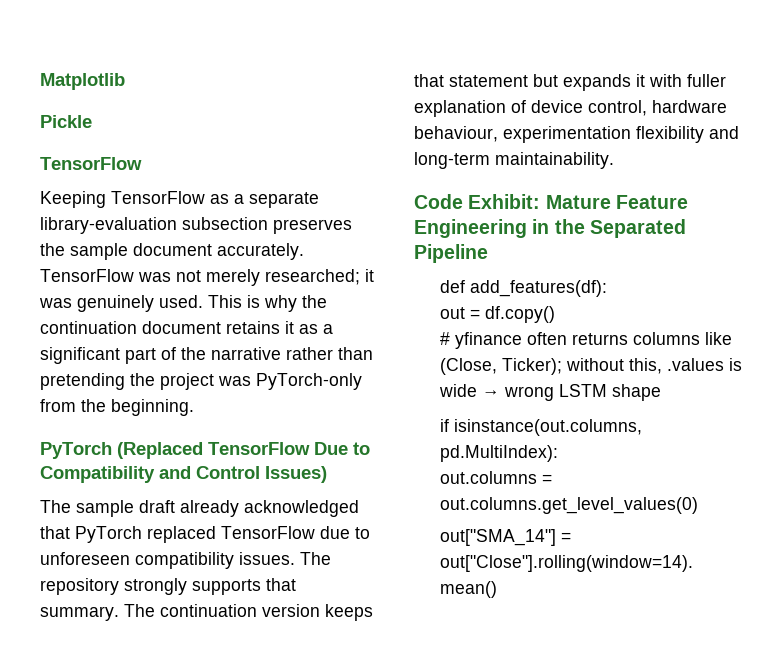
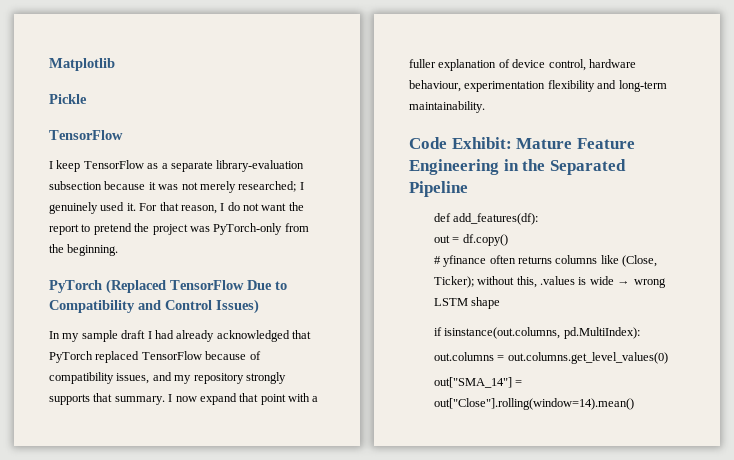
[40,191,106,208] Keeping -> [49,160,81,172] I keep
[273,219,352,234] [40,243,304,260] [40,269,374,286] [39,295,327,312] [40,321,333,334] [40,347,373,364] [40,373,125,390] preserves the sample document accurately. TensorFlow was not merely researched; it was genuinely used. This is why the continuation document retains it as a significant part of the narrative rather than pretending -> [104,181,304,193] [49,202,304,214] [49,223,132,235] because it was not merely researched; I genuinely used it. For that reason, I do not want the report to pretend
[40,500,175,517] The sample draft -> [49,330,174,342] In my sample draft I had
[320,526,370,539] [40,552,331,569] due to unforeseen compatibility issues. The -> [205,351,261,360] [49,372,192,384] because of compatibility issues, and my
[124,604,373,621] [414,74,682,91] The continuation version keeps that statement but expands it with -> [168,393,319,405] I now expand that point with a

